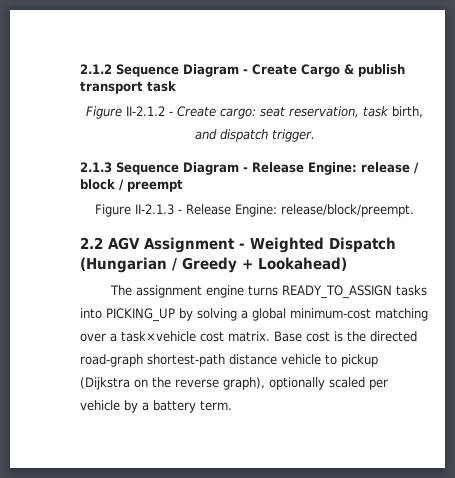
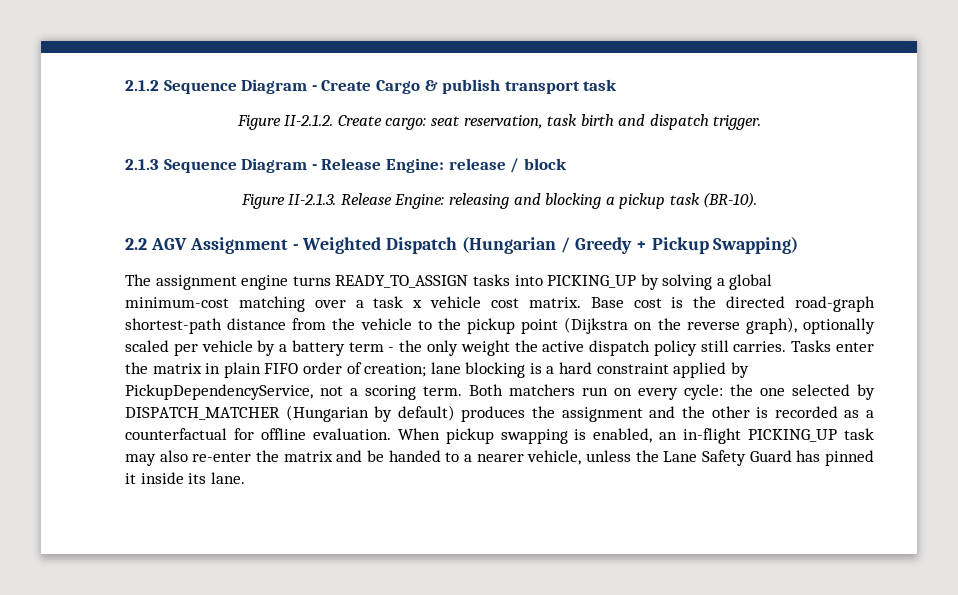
[126,106,173,116] II‑2.1.2 - -> [284,114,334,126] II-2.1.2.
[392,106,423,118] birth, -> [580,114,614,126] birth
[119,179,183,192] [95,204,414,217] / preempt // Figure II‑2.1.3 - Release Engine: release/block/preempt. -> [240,192,758,209] // Figure II-2.1.3. Release Engine: releasing and blocking a pickup task (BR-10).
[258,257,347,271] Lookahead) -> [651,236,799,254] Pickup Swapping)
[121,331,196,342] task×vehicle -> [373,296,482,308] task x vehicle
[281,354,378,367] vehicle to pickup -> [292,318,559,334] from the vehicle to the pickup point
[200,400,232,411] term. -> [348,340,875,356] [125,362,749,378] [125,384,875,400] [125,405,875,422] [125,428,874,444] [125,450,874,466] [125,472,245,484] term - the only weight the active dispatch policy still carries. Tasks enter the matrix in plain FIFO order of creation; lane blocking is a hard constraint applied by PickupDependencyService, not a scoring term. Both matchers run on every cycle: the one selected by DISPATCH_MATCHER (Hungarian by default) produces the assignment and the other is recorded as a counterfactual for offline evaluation. When pickup swapping is enabled, an in-flight PICKING_UP task may also re-enter the matrix and be handed to a nearer vehicle, unless the Lane Safety Guard has pinned it inside its lane.

